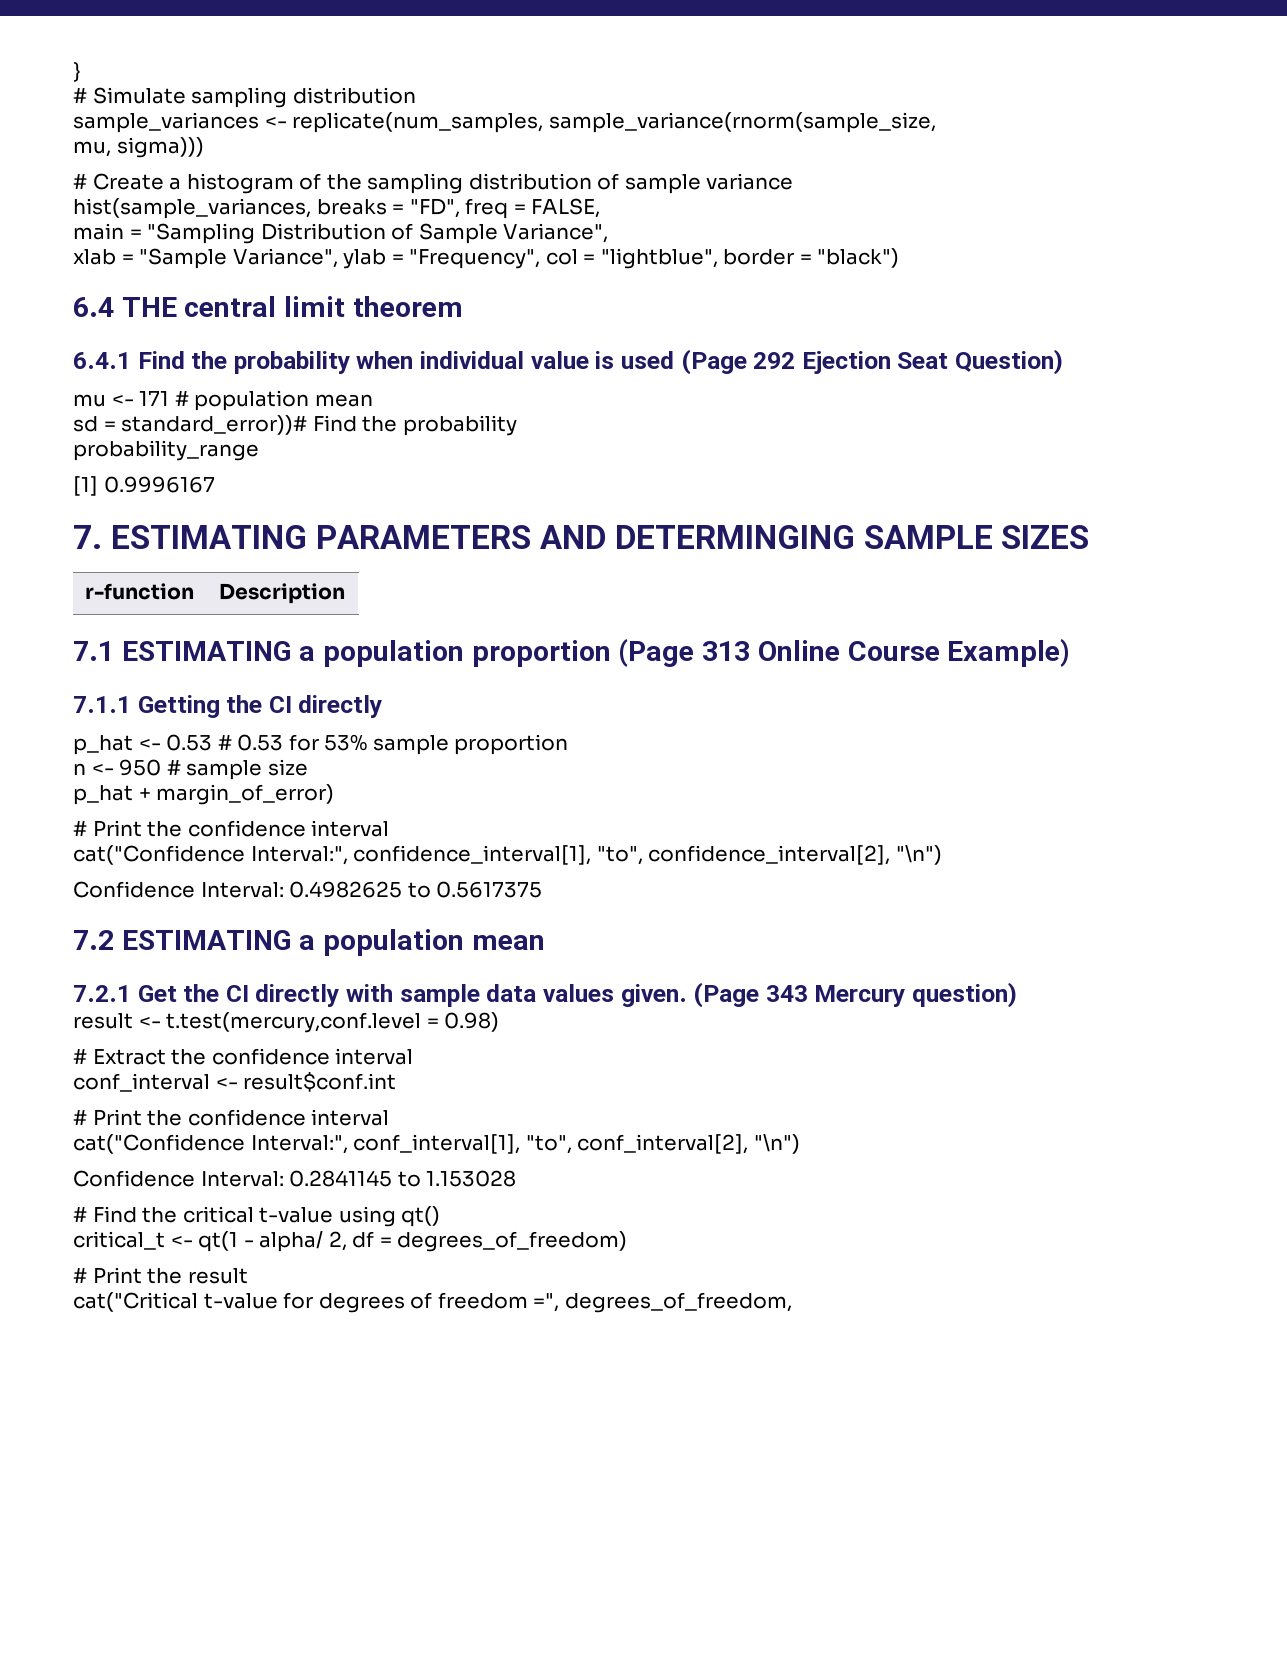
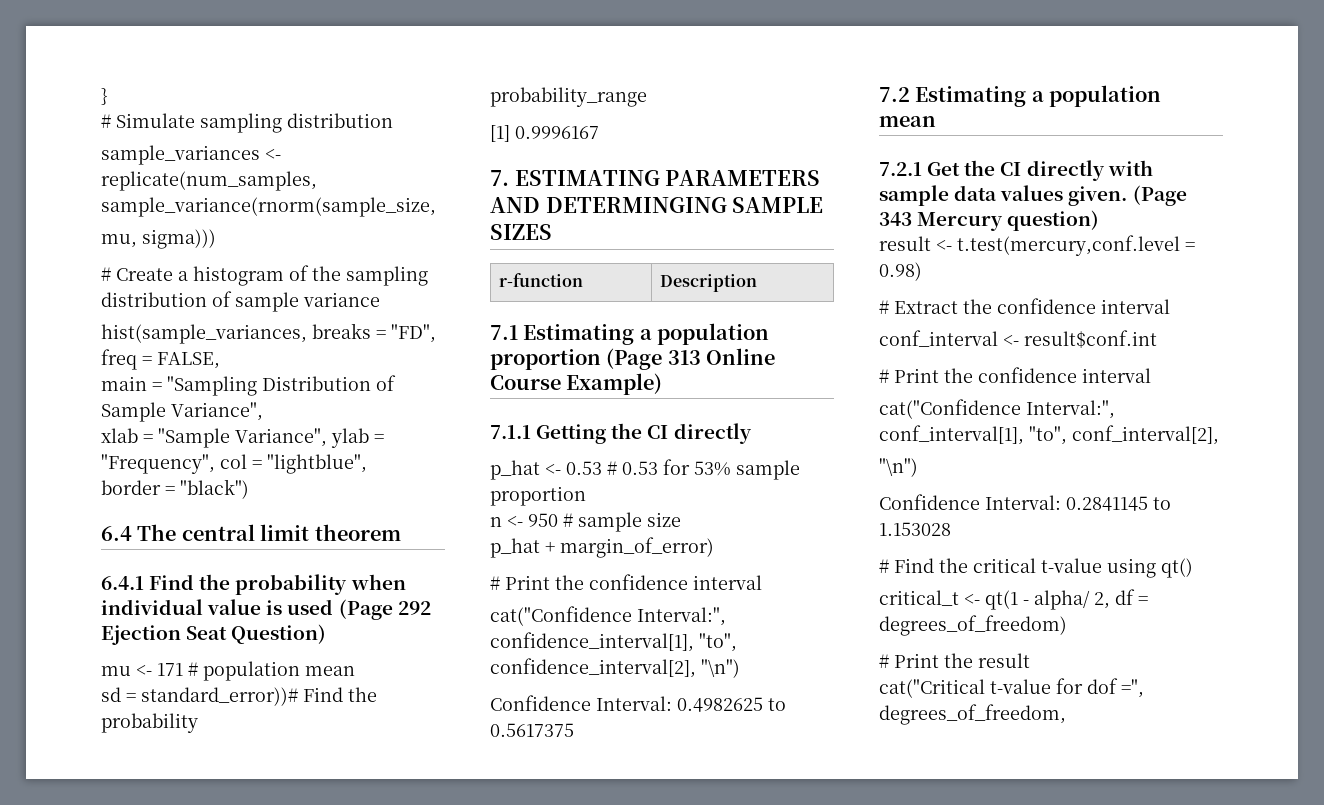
(718, 258) none -> (367, 464) //
[121,297,177,317] THE -> [137,524,177,541] The
[121,641,292,661] ESTIMATING -> [523,324,635,345] Estimating
[121,930,292,950] ESTIMATING -> [915,86,1027,107] Estimating
(749, 1144) none -> (1219, 435) //
[318,1292,528,1313] degrees of freedom -> [1087,678,1118,694] dof

